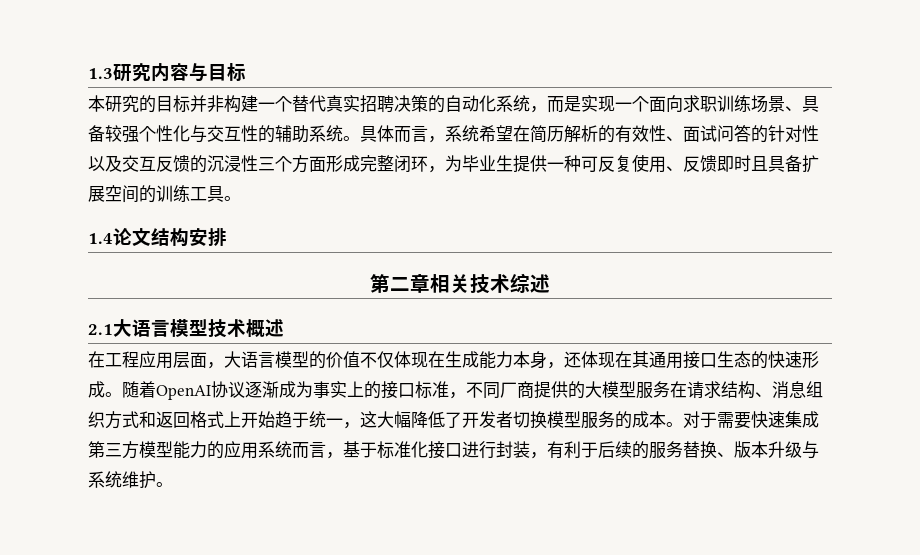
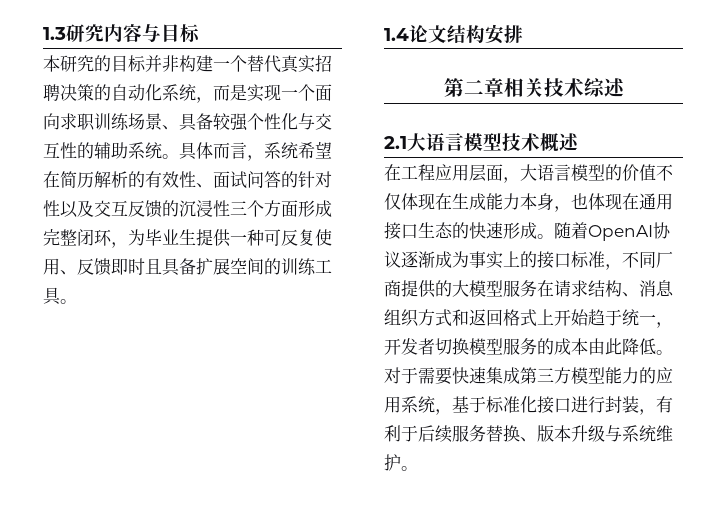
[564,351,649,368] 还体现在其 -> [571,193,639,210] 也体现在
[360,411,462,428] 这大幅降低了 -> (673, 325) none
(666, 419) none -> [588,338,656,355] 由此降低
[292,442,326,459] 而言 -> (435, 404) none
[632,441,649,459] 的 -> (452, 434) none

